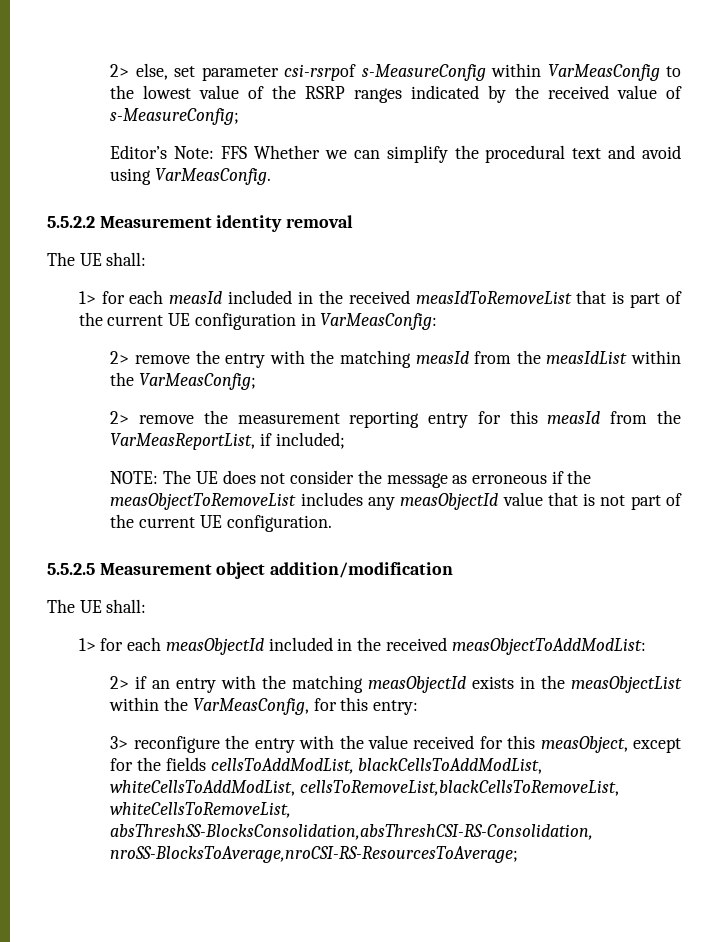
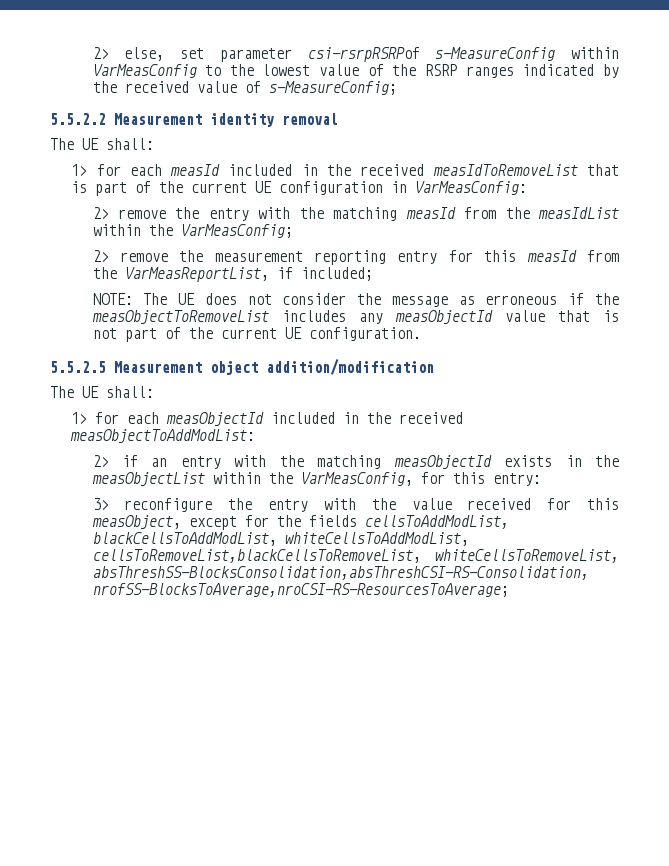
[284,64,357,81] csi-rsrpof -> [307,47,420,62] csi-rsrpRSRPof
[110,145,681,163] [110,168,272,185] // Editor’s Note: FFS Whether we can simplify the procedural text and avoid using VarMeasConfig. -> (397, 88) none
[110,846,519,863] nroSS-BlocksToAverage,nroCSI-RS-ResourcesToAverage; -> [92,583,509,597] nrofSS-BlocksToAverage,nroCSI-RS-ResourcesToAverage;

